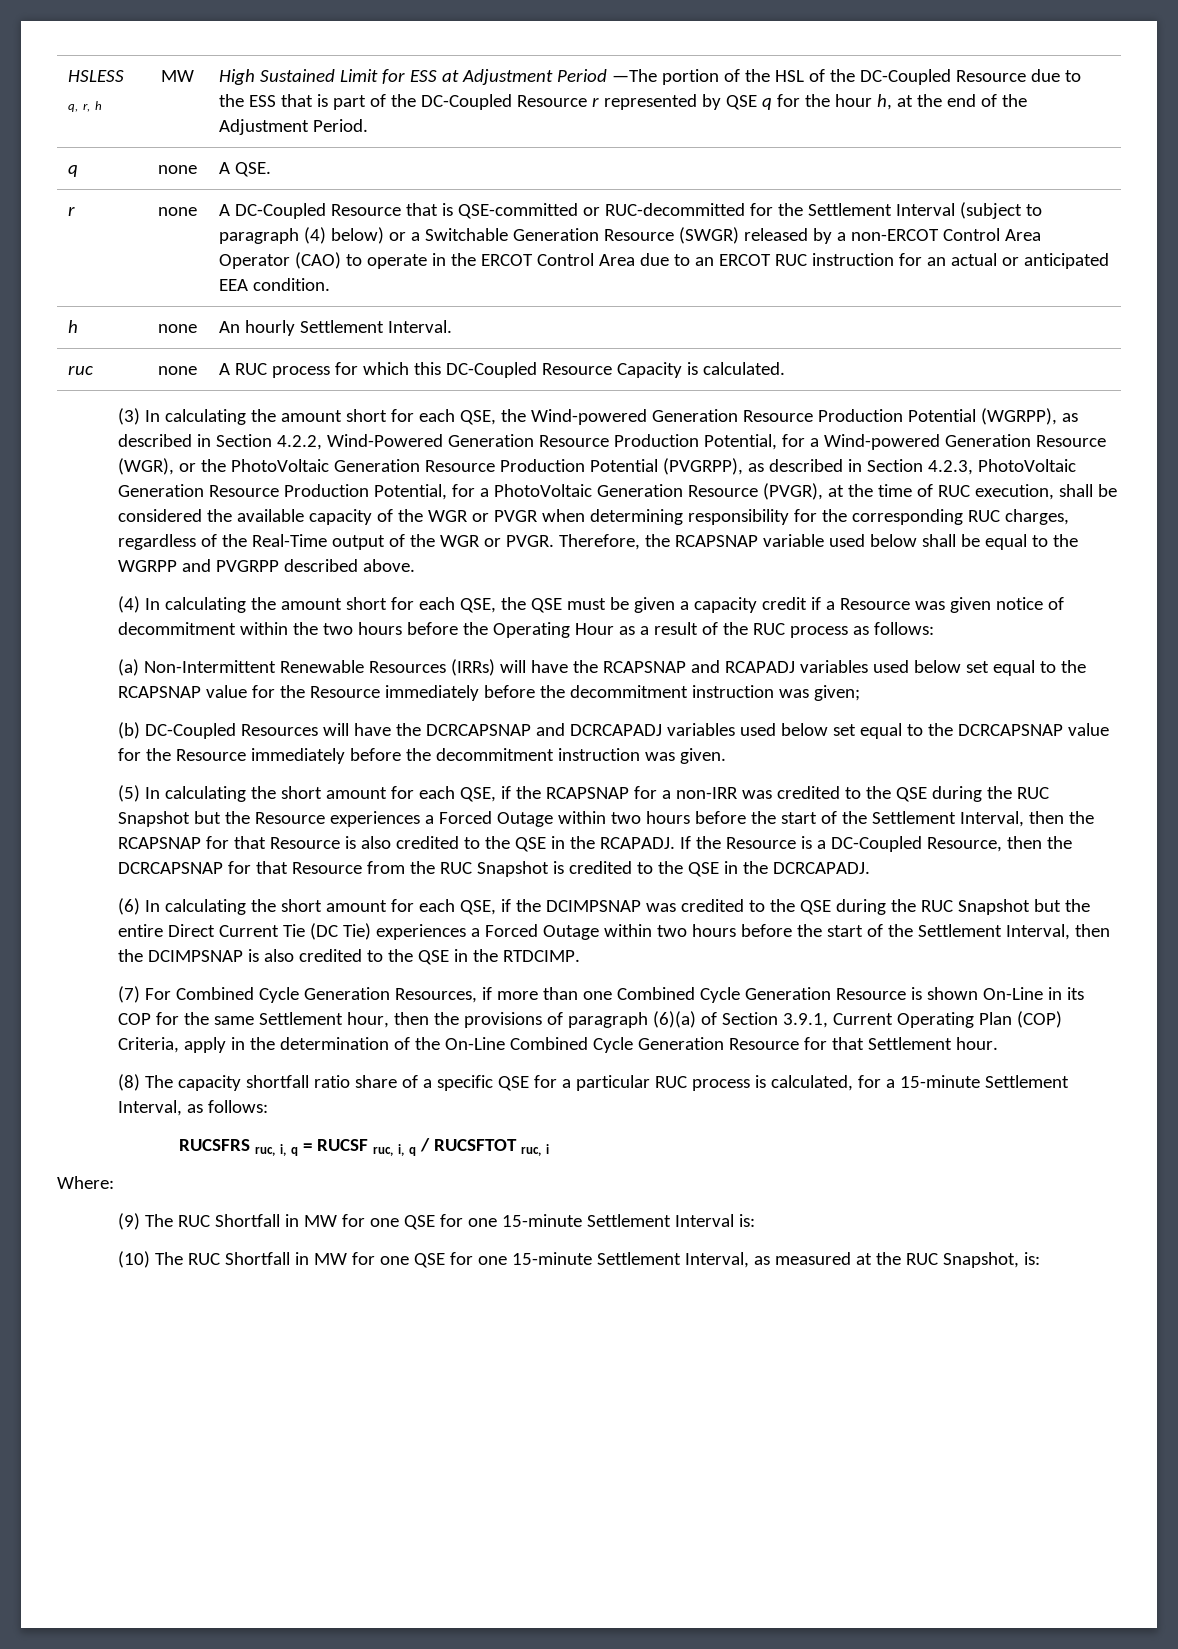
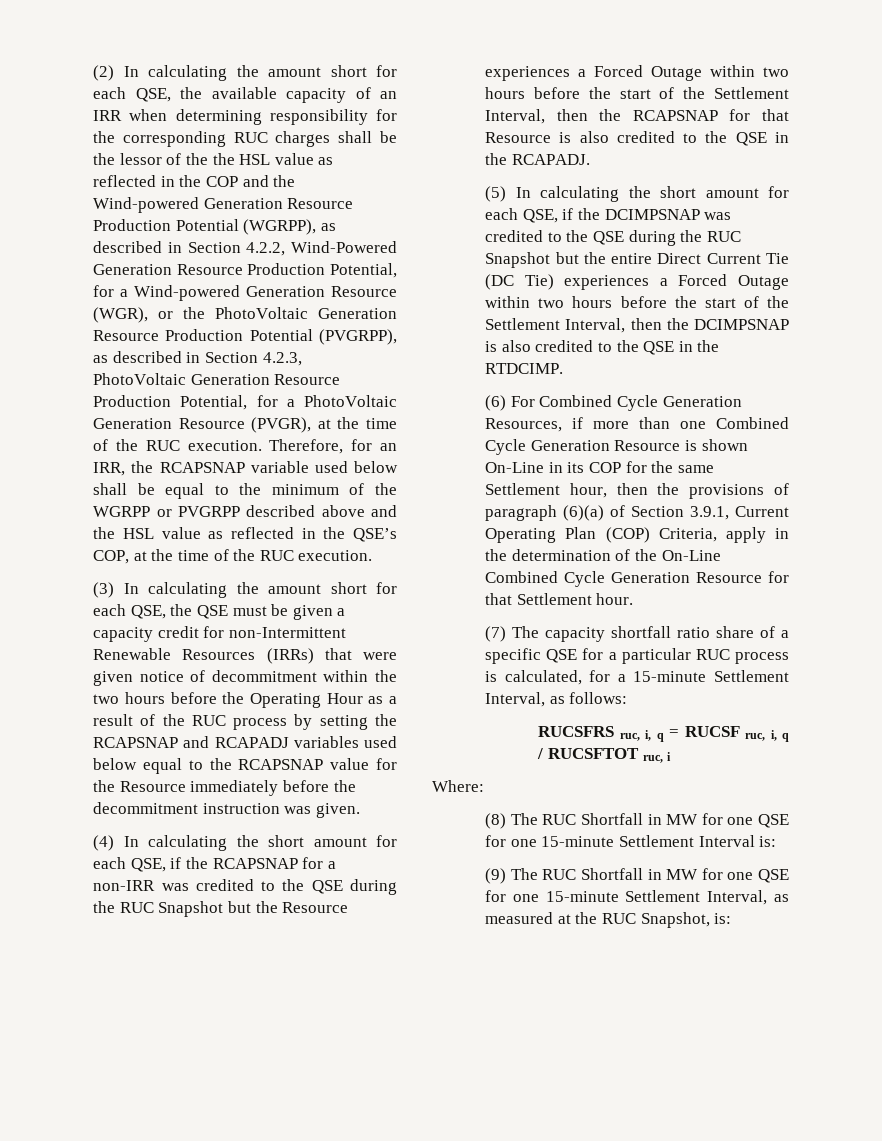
[67,70,124,82] [67,101,102,112] [161,70,194,82] [218,69,1081,85] [218,94,1027,110] [218,119,368,135] [67,165,78,177] [158,165,197,174] [218,162,271,177] [67,206,75,216] [158,207,197,216] [218,202,1042,219] [218,227,1041,244] [218,252,1109,269] [218,278,330,291] [67,320,78,333] [158,324,197,333] [218,320,452,336] [67,365,93,375] [158,366,197,375] [218,362,785,378] [117,408,526,425] HSLESS q, r, h | MW | High Sustained Limit for ESS at Adjustment Period —The portion of the HSL of the DC-Coupled Resource due to the ESS that is part of the DC-Coupled Resource r represented by QSE q for the hour h, at the end of the Adjustment Period. // q | none | A QSE. // r | none | A DC-Coupled Resource that is QSE-committed or RUC-decommitted for the Settlement Interval (subject to paragraph (4) below) or a Switchable Generation Resource (SWGR) released by a non-ERCOT Control Area Operator (CAO) to operate in the ERCOT Control Area due to an ERCOT RUC instruction for an actual or anticipated EEA condition. // h | none | An hourly Settlement Interval. // ruc | none | A RUC process for which this DC-Coupled Resource Capacity is calculated. // (3) In calculating the amount short for each QSE, the -> [93,65,397,81] [93,87,397,103] [93,109,397,125] [93,131,398,147] [93,153,334,165] [93,175,296,187] (2) In calculating the amount short for each QSE, the available capacity of an IRR when determining responsibility for the corresponding RUC charges shall be the lessor of the the HSL value as reflected in the COP and the
[937,484,1117,500] [117,509,1069,525] [117,534,640,550] RUC execution, shall be considered the available capacity of the WGR or PVGR when determining responsibility for the corresponding RUC charges, regardless of the Real-Time output of the WGR or PVGR. Therefore, -> [116,439,397,454] [93,462,126,476] the RUC execution. Therefore, for an IRR,
[117,559,415,572] [117,596,140,613] WGRPP and PVGRPP described above. // (4) -> [271,483,398,495] [93,505,397,517] [93,527,397,542] [93,549,373,564] [93,582,115,598] minimum of the WGRPP or PVGRPP described above and the HSL value as reflected in the QSE’s COP, at the time of the RUC execution. // (3)
[810,597,945,610] if a Resource was -> [203,626,346,638] [93,648,397,664] for non-Intermittent Renewable Resources (IRRs) that were
[852,622,934,635] [117,659,568,676] as follows: // (a) Non-Intermittent Renewable Resources (IRRs) will have -> [294,714,368,730] by setting
[965,661,989,673] set -> (138, 764) none
[813,685,860,701] [117,722,1109,739] [117,748,675,764] given; // (b) DC-Coupled Resources will have the DCRCAPSNAP and DCRCAPADJ variables used below set equal to the DCRCAPSNAP value for the Resource immediately before the decommitment instruction was -> (312, 810) none
[117,785,140,802] (5) -> [93,835,115,851] (4)
[679,836,1072,852] [117,861,870,877] [117,898,140,915] If the Resource is a DC-Coupled Resource, then the DCRCAPSNAP for that Resource from the RUC Snapshot is credited to the QSE in the DCRCAPADJ. // (6) -> [485,186,507,202] // (5)
[117,986,140,1003] (7) -> [485,395,507,411] (6)
[117,1074,140,1091] (8) -> [485,626,507,642] (7)
[117,1213,140,1230] (9) -> [485,813,507,829] (8)
[117,1251,150,1268] (10) -> [485,868,507,884] (9)

